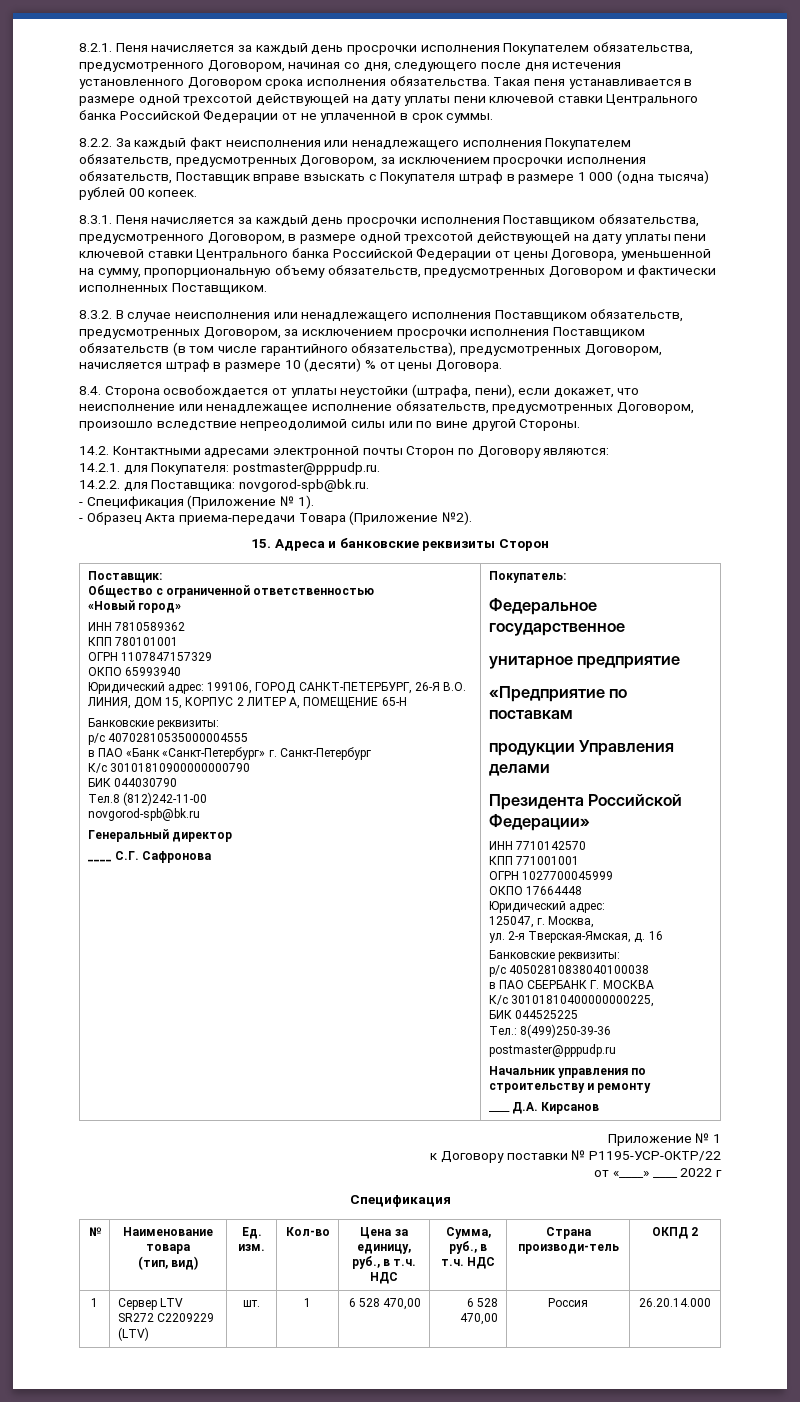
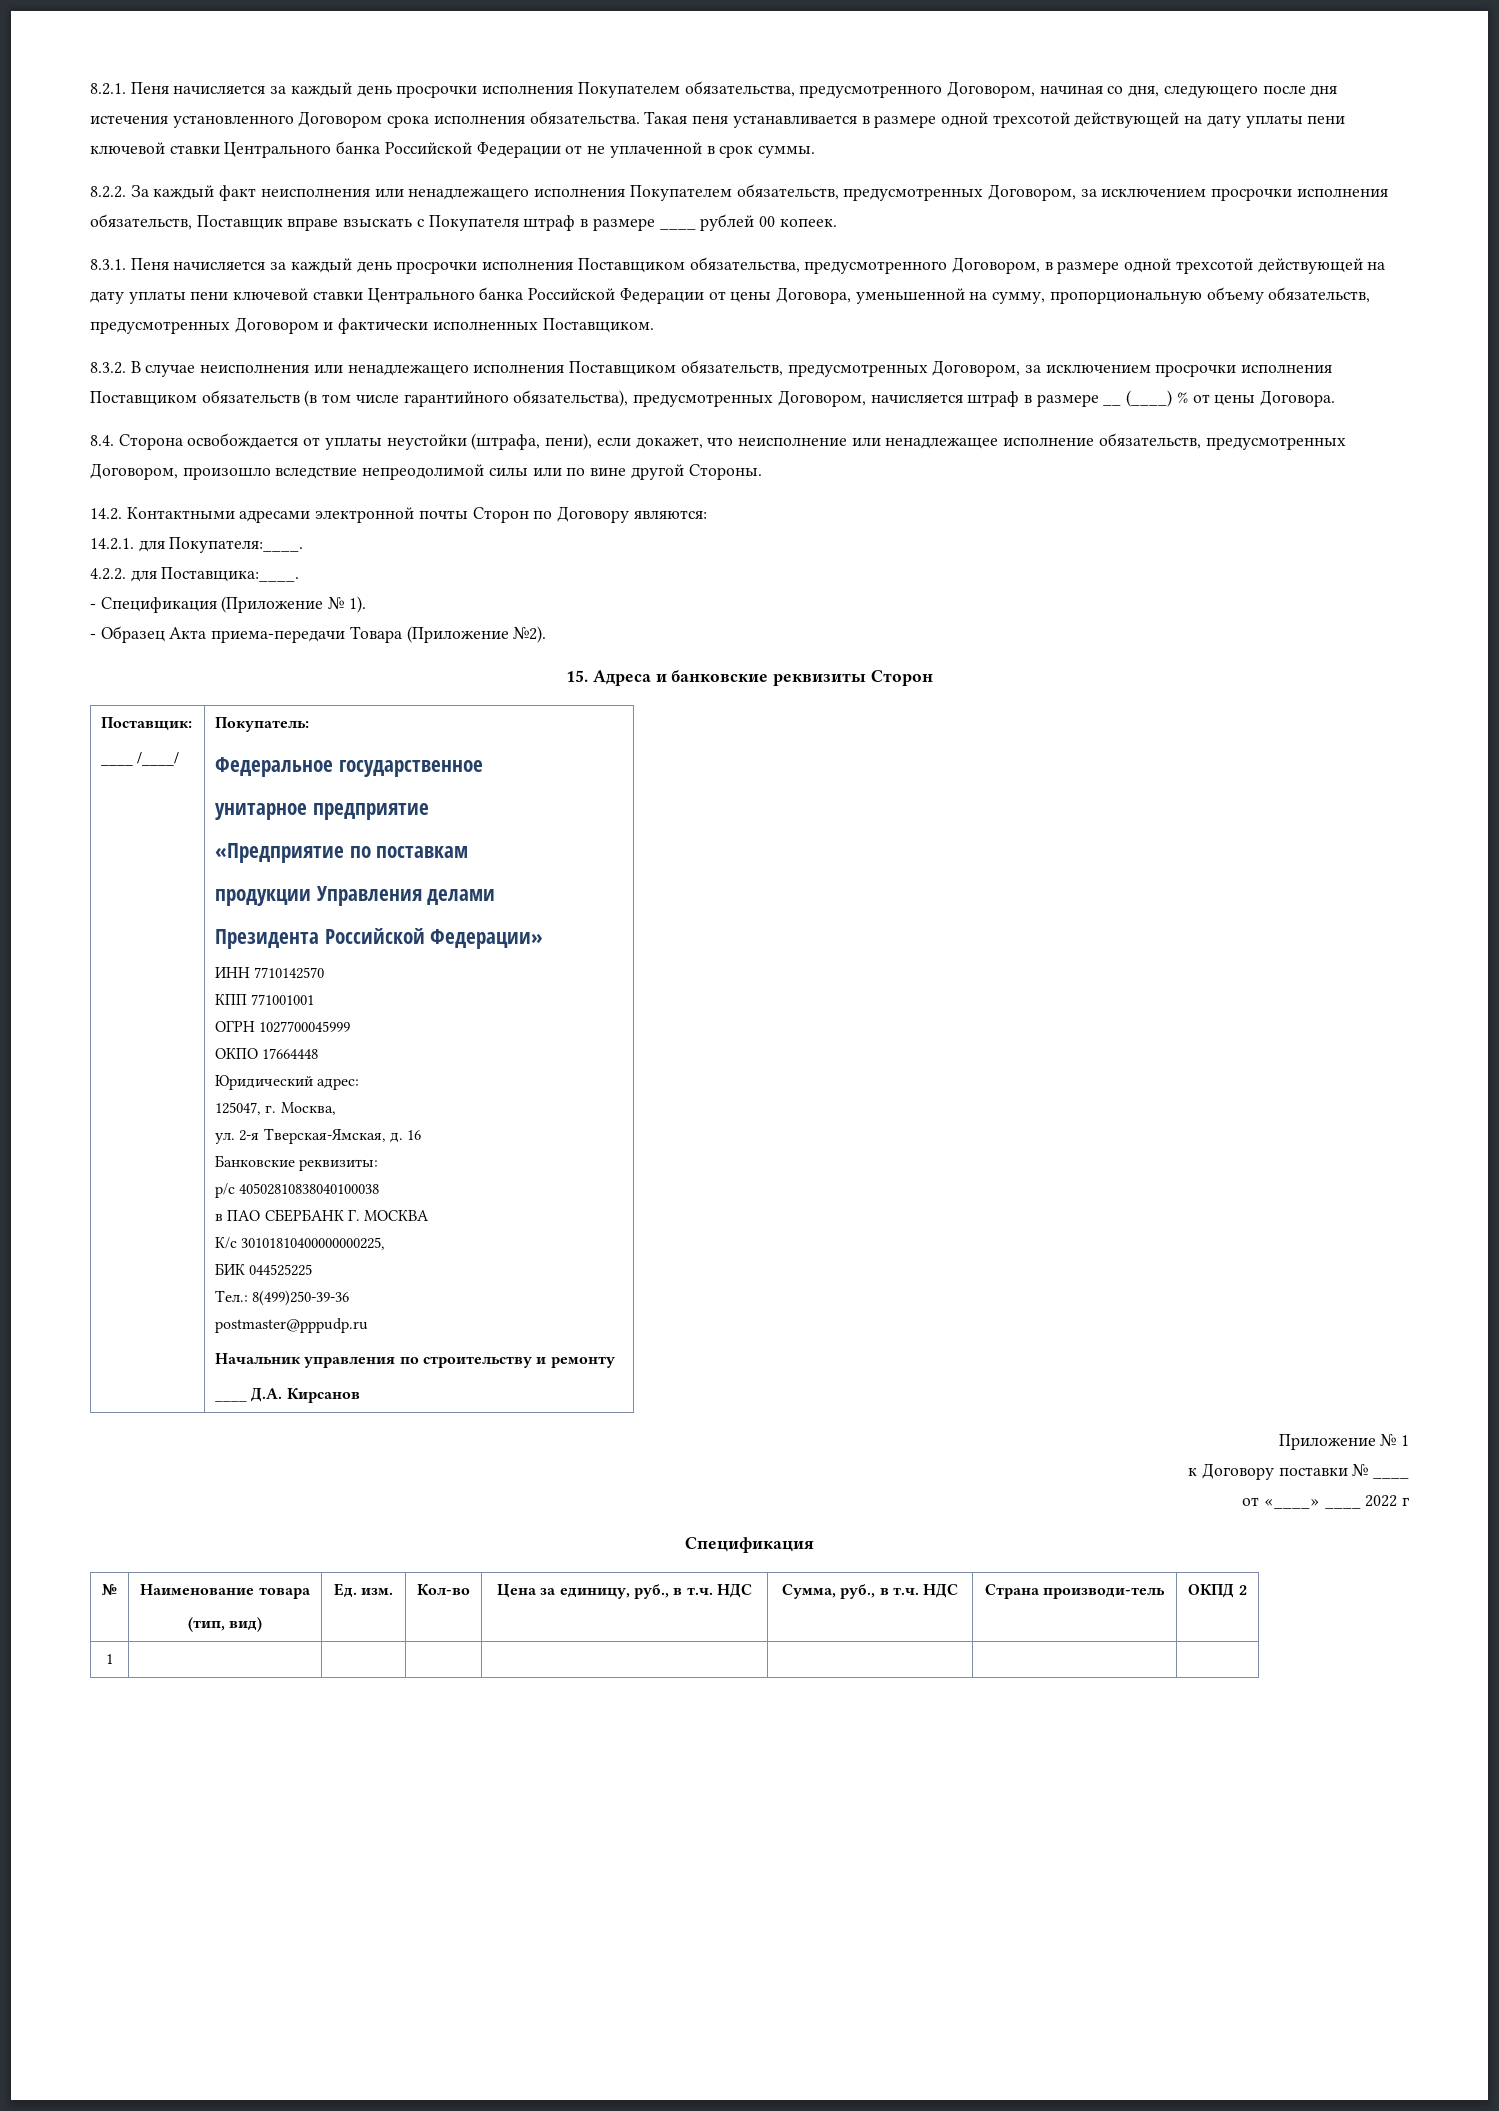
[577,170,709,184] 1 000 (одна тысяча) -> [659,227,696,230] ____
[284,358,362,372] 10 (десяти) -> [1103,390,1173,407] __ (____)
[151,462,380,475] [79,479,369,492] Покупателя: postmaster@pppudp.ru. // 14.2.2. для Поставщика: novgorod-spb@bk.ru. -> [169,537,304,553] [90,567,300,582] Покупателя:____. // 4.2.2. для Поставщика:____.
[87,585,375,598] [87,600,181,613] [87,622,185,631] [87,637,178,646] [87,652,212,661] [87,667,181,676] [87,682,467,694] [87,697,407,709] [87,718,219,730] [87,733,248,745] [87,747,371,760] [87,763,250,773] [87,778,177,787] [87,792,207,806] [87,808,200,821] [87,829,232,842] [87,851,212,863] // Общество с ограниченной ответственностью // «Новый город» // ИНН 7810589362 // КПП 780101001 // ОГРН 1107847157329 // ОКПО 65993940 // Юридический адрес: 199106, ГОРОД САНКТ-ПЕТЕРБУРГ, 26-Я В.О. ЛИНИЯ, ДОМ 15, КОРПУС 2 ЛИТЕР А, ПОМЕЩЕНИЕ 65-Н // Банковские реквизиты: // р/с 40702810535000004555 // в ПАО «Банк «Санкт-Петербург» г. Санкт-Петербург // К/с 30101810900000000790 // БИК 044030790 // Тел.8 (812)242-11-00 // novgorod-spb@bk.ru // Генеральный директор // ____ С.Г. Сафронова -> [101,752,180,766] // ____ /____/
[589,1151,721,1161] Р1195-УСР-ОКТР/22 -> [1372,1476,1409,1479] ____
[117,1298,183,1310] [117,1313,214,1322] [117,1327,149,1341] [243,1300,260,1307] [304,1298,311,1307] [348,1298,422,1310] [467,1298,499,1307] [460,1313,499,1325] [548,1298,588,1307] [639,1298,711,1307] Сервер LTV SR272 C2209229 (LTV) | шт. | 1 | 6 528 470,00 | 6 528 470,00 | Россия | 26.20.14.000 -> (113, 1659) | | | | | |

